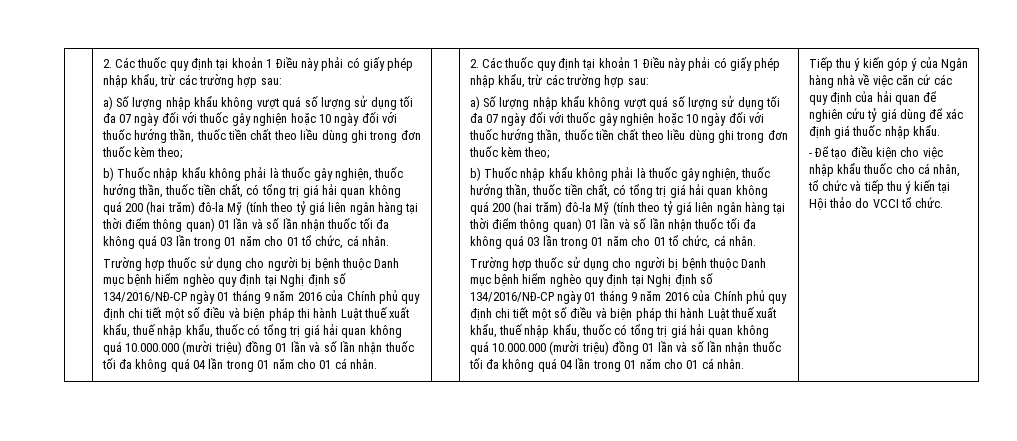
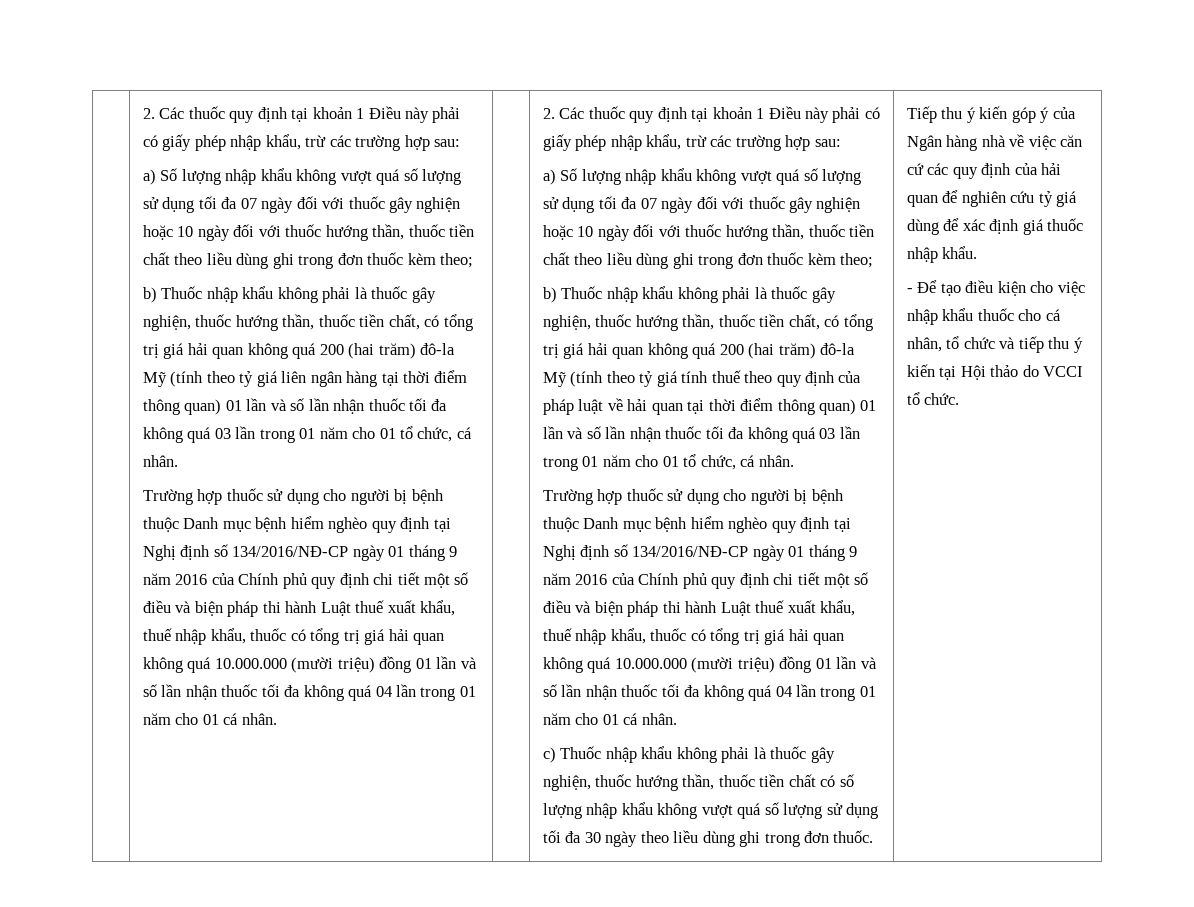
[695,201,771,215] liên ngân hàng -> [681,370,862,387] [542,398,683,415] tính thuế theo quy định của pháp luật về hải quan
(745, 364) none -> [542,746,835,763] [542,774,854,791] [542,802,879,819] [542,830,874,847] // c) Thuốc nhập khẩu không phải là thuốc gây nghiện, thuốc hướng thần, thuốc tiền chất có số lượng nhập khẩu không vượt quá số lượng sử dụng tối đa 30 ngày theo liều dùng ghi trong đơn thuốc.

